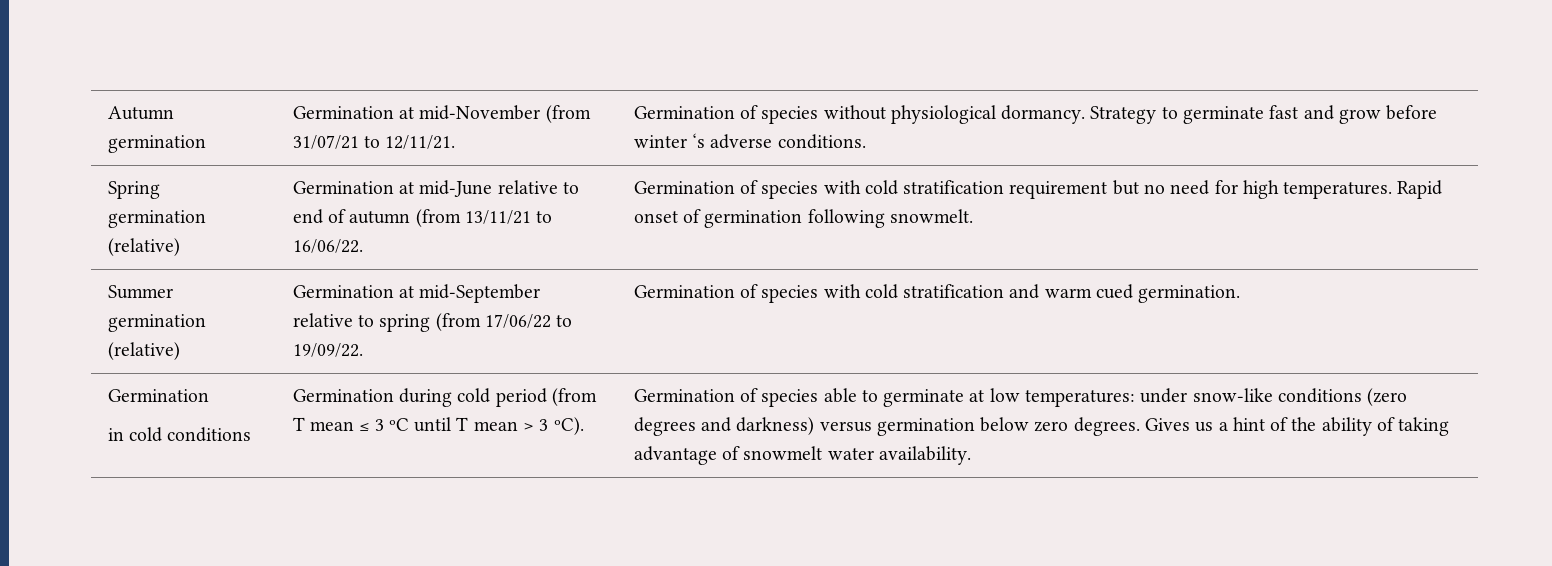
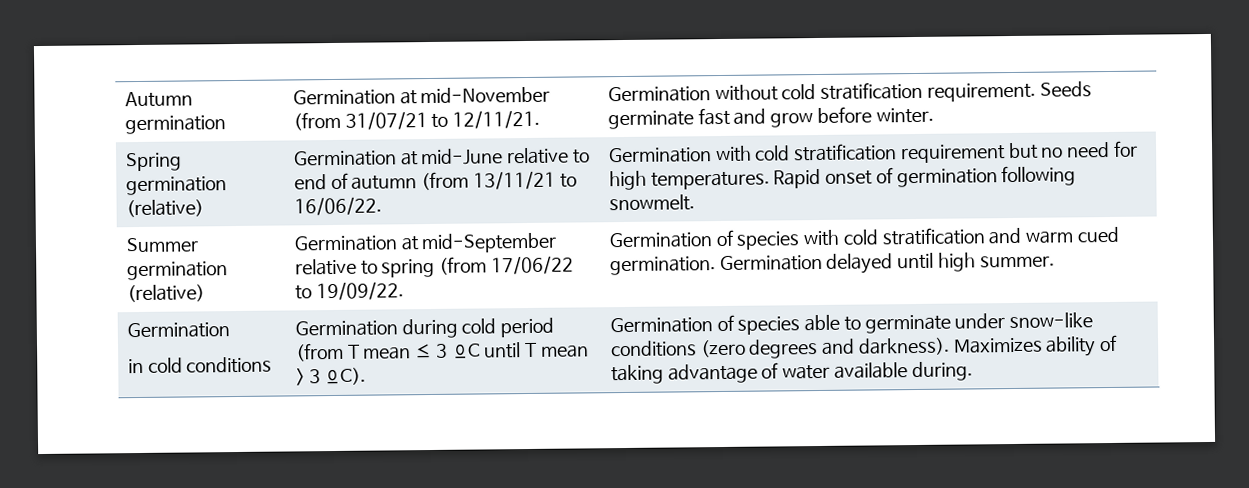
[740,105,1178,124] of species without physiological dormancy. Strategy to -> [714,81,1092,102] without cold stratification requirement. Seeds
[633,133,866,149] winter ‘s adverse conditions. -> [875,107,934,124] winter.
[740,180,819,199] of species -> (712, 155) none
(1241, 294) none -> [719,252,1055,274] Germination delayed until high summer.
[969,388,1136,407] at low temperatures: -> (951, 324) none
[736,417,1317,436] darkness) versus germination below zero degrees. Gives us a hint of the -> [857,337,1043,356] darkness). Maximizes
[743,446,971,465] snowmelt water availability. -> [782,361,973,382] water available during.

